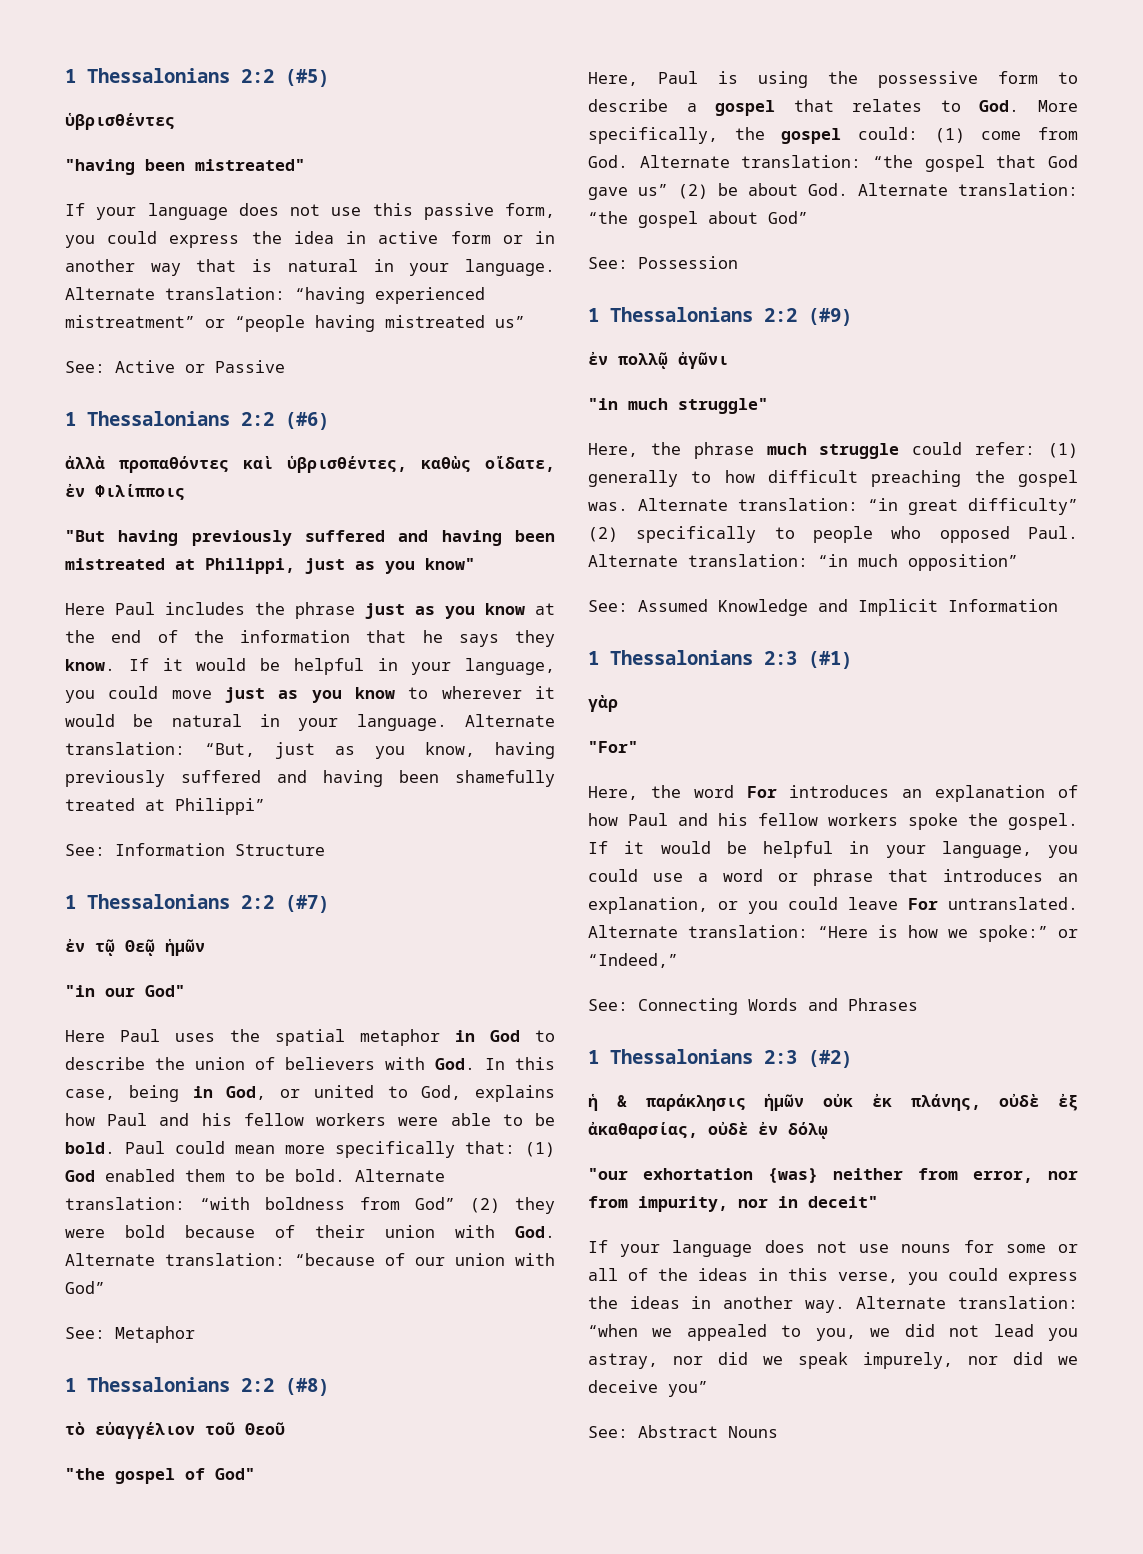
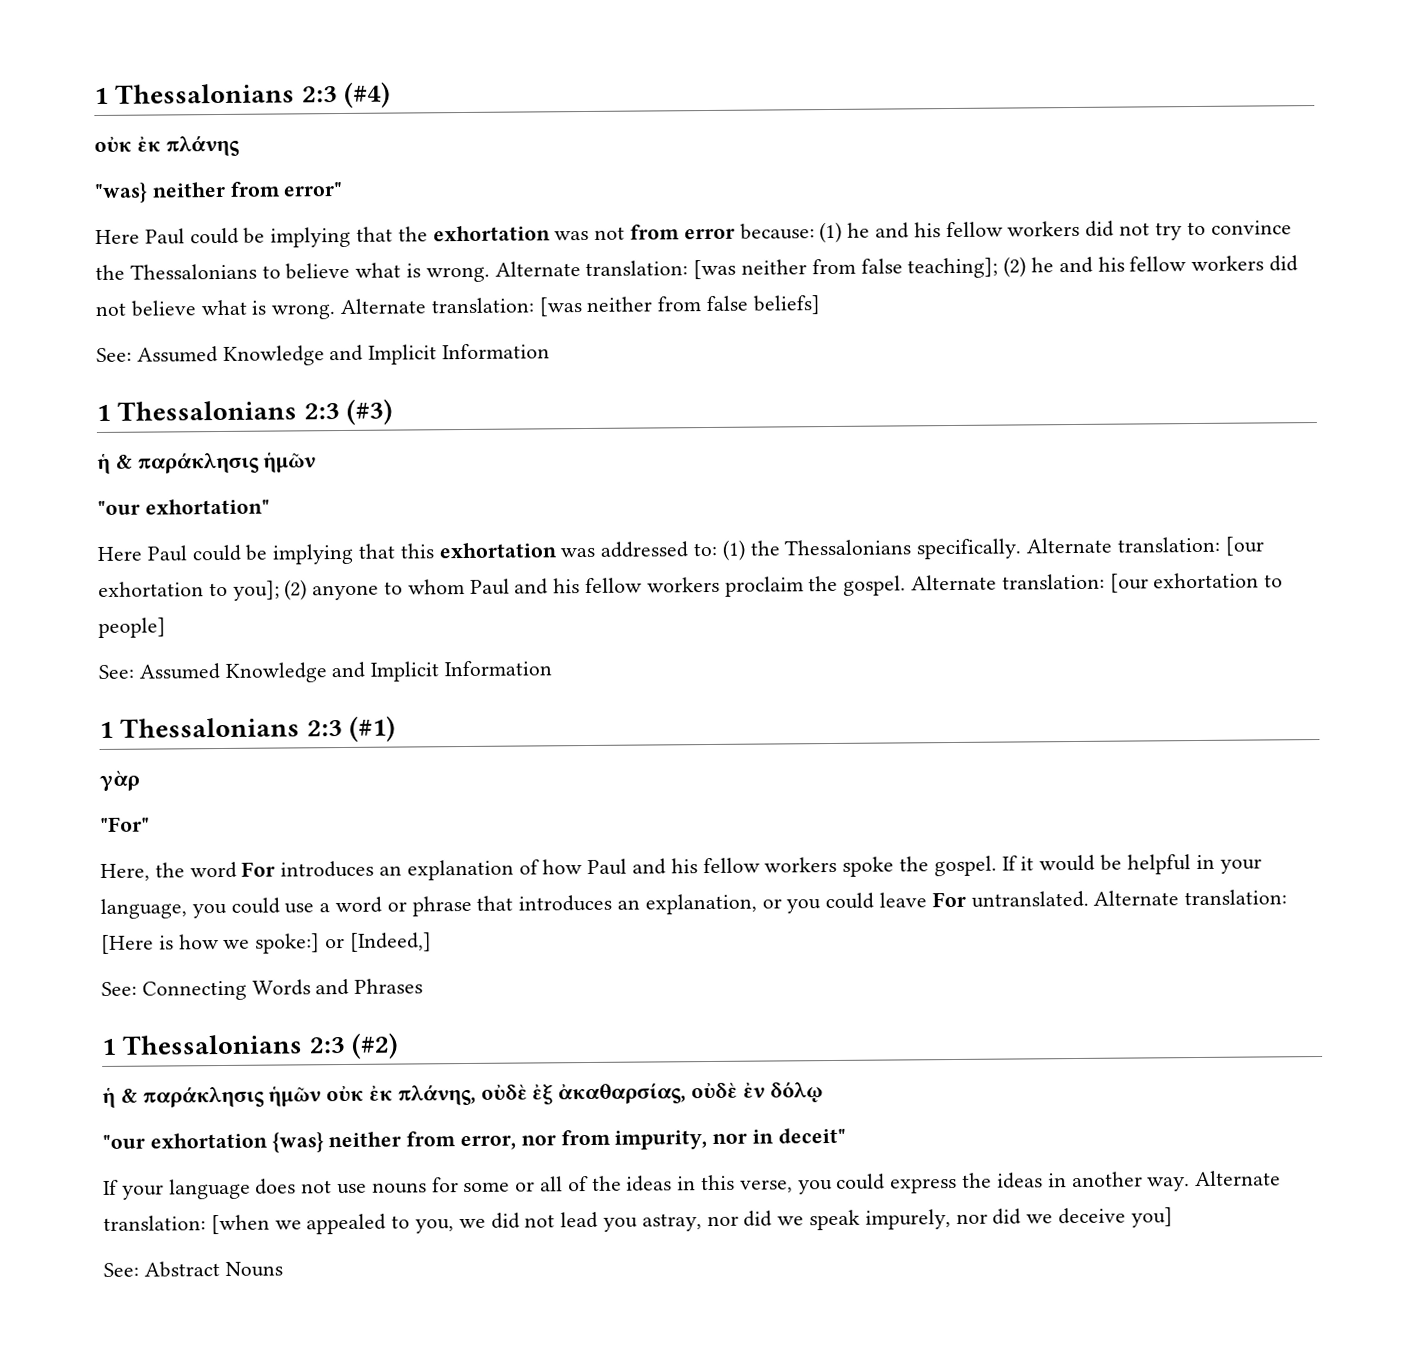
[65,68,329,87] [65,112,175,130] [65,159,305,175] [65,203,555,220] [65,231,555,248] [65,259,555,276] [65,287,485,304] [65,315,525,332] [65,360,285,373] [65,411,329,430] [65,455,555,473] [65,483,185,500] [65,530,555,546] [65,558,475,574] [65,602,555,619] [65,630,555,647] [65,658,555,675] [65,686,555,703] [65,714,555,731] [65,742,555,759] [65,770,555,787] [65,798,265,815] [65,843,325,856] [65,894,329,913] [65,938,205,956] [65,985,185,997] [65,1029,555,1046] [65,1057,555,1070] [65,1085,555,1102] [65,1113,555,1126] [65,1141,555,1158] [65,1169,445,1182] [65,1197,555,1214] [65,1225,555,1238] [65,1253,555,1266] [65,1281,105,1294] [65,1326,195,1343] [65,1377,329,1396] [65,1421,285,1439] [65,1468,255,1484] [588,71,1078,88] [588,99,1078,116] [588,127,1078,144] [588,155,1078,172] [588,183,1078,200] [588,211,808,228] [588,256,738,269] [588,307,852,326] [588,351,728,369] [588,398,768,414] [588,442,1078,459] [588,470,1078,487] [588,498,1078,515] [588,526,1078,543] [588,554,1018,571] 1 Thessalonians 2:2 (#5) // ὑβρισθέντες // "having been mistreated" // If your language does not use this passive form, you could express the idea in active form or in another way that is natural in your language. Alternate translation: “having experienced mistreatment” or “people having mistreated us” // See: Active or Passive // 1 Thessalonians 2:2 (#6) // ἀλλὰ προπαθόντες καὶ ὑβρισθέντες, καθὼς οἴδατε, ἐν Φιλίπποις // "But having previously suffered and having been mistreated at Philippi, just as you know" // Here Paul includes the phrase just as you know at the end of the information that he says they know. If it would be helpful in your language, you could move just as you know to wherever it would be natural in your language. Alternate translation: “But, just as you know, having previously suffered and having been shamefully treated at Philippi” // See: Information Structure // 1 Thessalonians 2:2 (#7) // ἐν τῷ Θεῷ ἡμῶν // "in our God" // Here Paul uses the spatial metaphor in God to describe the union of believers with God. In this case, being in God, or united to God, explains how Paul and his fellow workers were able to be bold. Paul could mean more specifically that: (1) God enabled them to be bold. Alternate translation: “with boldness from God” (2) they were bold because of their union with God. Alternate translation: “because of our union with God” // See: Metaphor // 1 Thessalonians 2:2 (#8) // τὸ εὐαγγέλιον τοῦ Θεοῦ // "the gospel of God" // Here, Paul is using the possessive form to describe a gospel that relates to God. More specifically, the gospel could: (1) come from God. Alternate translation: “the gospel that God gave us” (2) be about God. Alternate translation: “the gospel about God” // See: Possession // 1 Thessalonians 2:2 (#9) // ἐν πολλῷ ἀγῶνι // "in much struggle" // Here, the phrase much struggle could refer: (1) generally to how difficult preaching the gospel was. Alternate translation: “in great difficulty” (2) specifically to people who opposed Paul. Alternate translation: “in much opposition” -> [94,81,391,108] [94,134,240,157] [94,181,344,204] [95,220,1292,248] [95,255,1299,283] [95,295,820,320] [96,343,551,366] [96,398,393,425] [97,451,317,475] [97,498,270,516] [97,536,1264,565] [98,572,1284,601] [98,617,166,639] 1 Thessalonians 2:3 (#4) // οὐκ ἐκ πλάνης // "was} neither from error" // Here Paul could be implying that the exhortation was not from error because: (1) he and his fellow workers did not try to convince the Thessalonians to believe what is wrong. Alternate translation: [was neither from false teaching]; (2) he and his fellow workers did not believe what is wrong. Alternate translation: [was neither from false beliefs] // See: Assumed Knowledge and Implicit Information // 1 Thessalonians 2:3 (#3) // ἡ & παράκλησις ἡμῶν // "our exhortation" // Here Paul could be implying that this exhortation was addressed to: (1) the Thessalonians specifically. Alternate translation: [our exhortation to you]; (2) anyone to whom Paul and his fellow workers proclaim the gospel. Alternate translation: [our exhortation to people]
[818,926,868,938] “Here -> [101,934,154,954] [Here
[978,925,1078,942] [588,953,678,968] spoke:” or “Indeed,” -> [255,932,432,954] spoke:] or [Indeed,]
[588,1324,638,1337] “when -> [210,1214,270,1235] [when
[668,1381,708,1397] you” -> [1130,1207,1173,1228] you]

